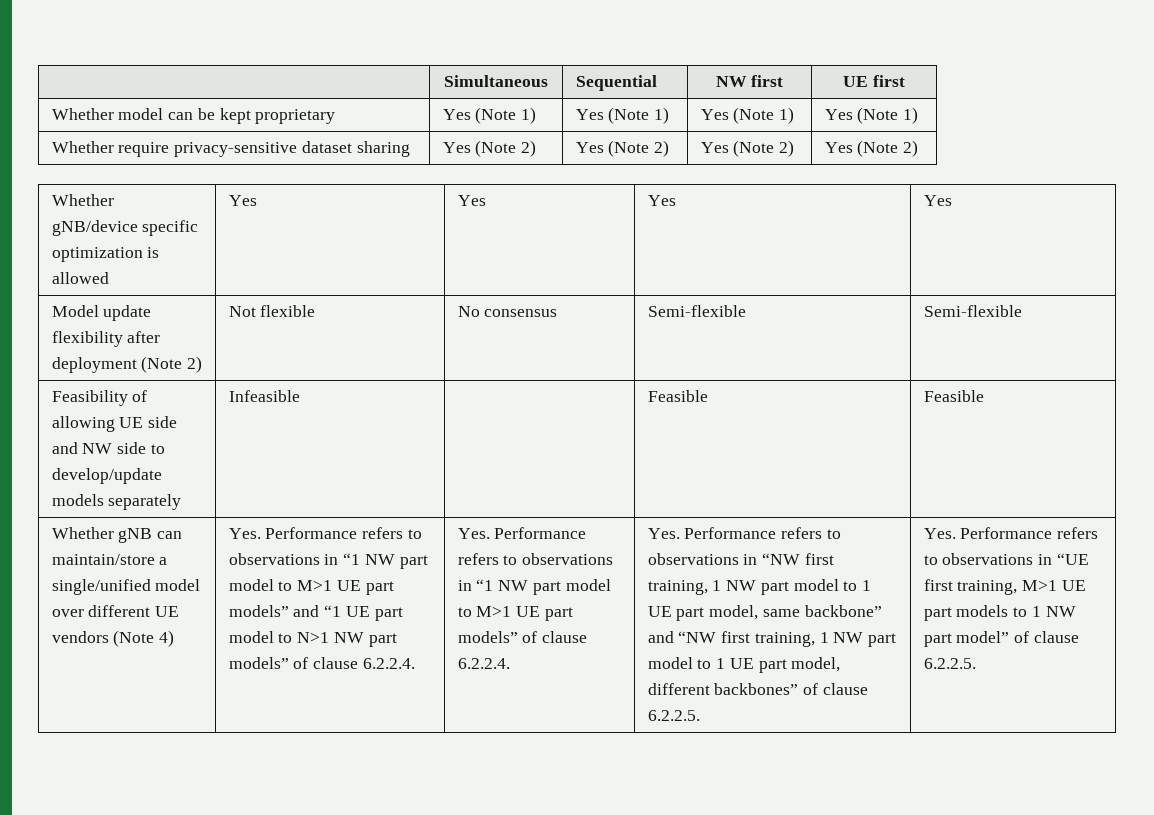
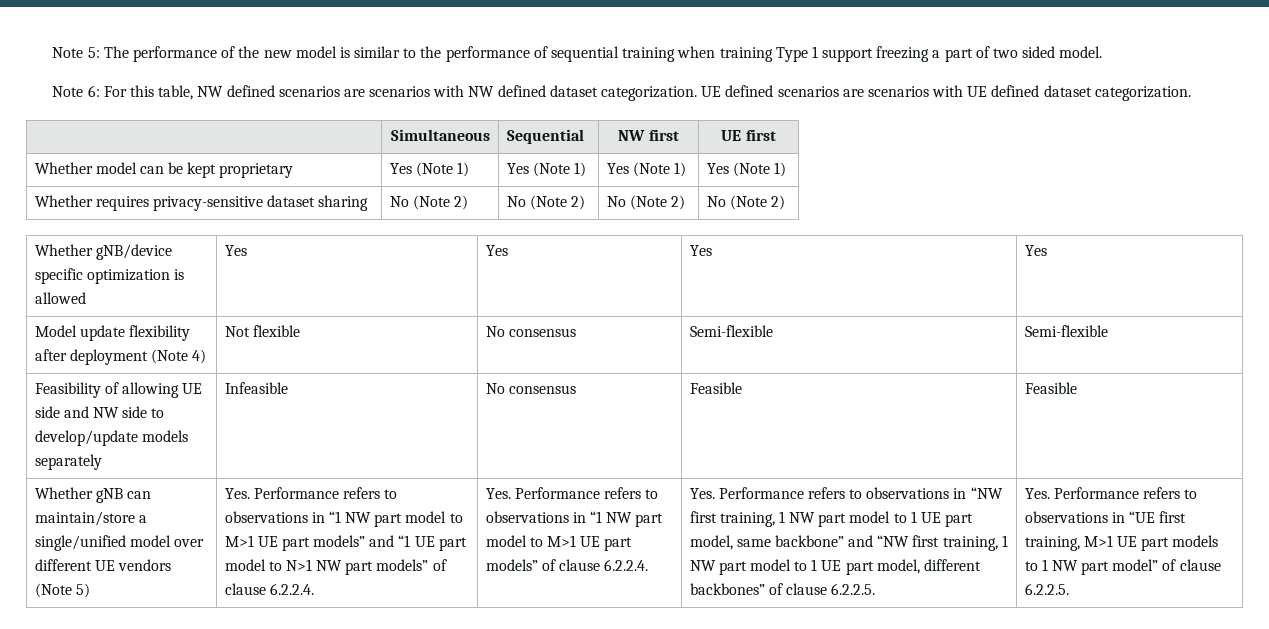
(444, 81) none -> [52,46,1103,62] [52,85,1191,101] Note 5: The performance of the new model is similar to the performance of sequential training when training Type 1 support freezing a part of two sided model. // Note 6: For this table, NW defined scenarios are scenarios with NW defined dataset categorization. UE defined scenarios are scenarios with UE defined dataset categorization. //
[118,142,170,157] require -> [95,196,149,211] requires
[442,140,537,157] [575,140,670,157] [700,140,795,157] [824,142,853,153] Yes (Note 2) | Yes (Note 2) | Yes (Note 2) | Yes -> [389,195,468,210] [506,195,585,210] [606,195,685,210] [706,196,726,207] No (Note 2) | No (Note 2) | No (Note 2) | No
[187,356,203,373] 2) -> [192,349,207,364] 4)
(300, 396) none -> [485,383,576,394] No consensus
[159,630,175,647] 4) -> [75,583,90,598] 5)

